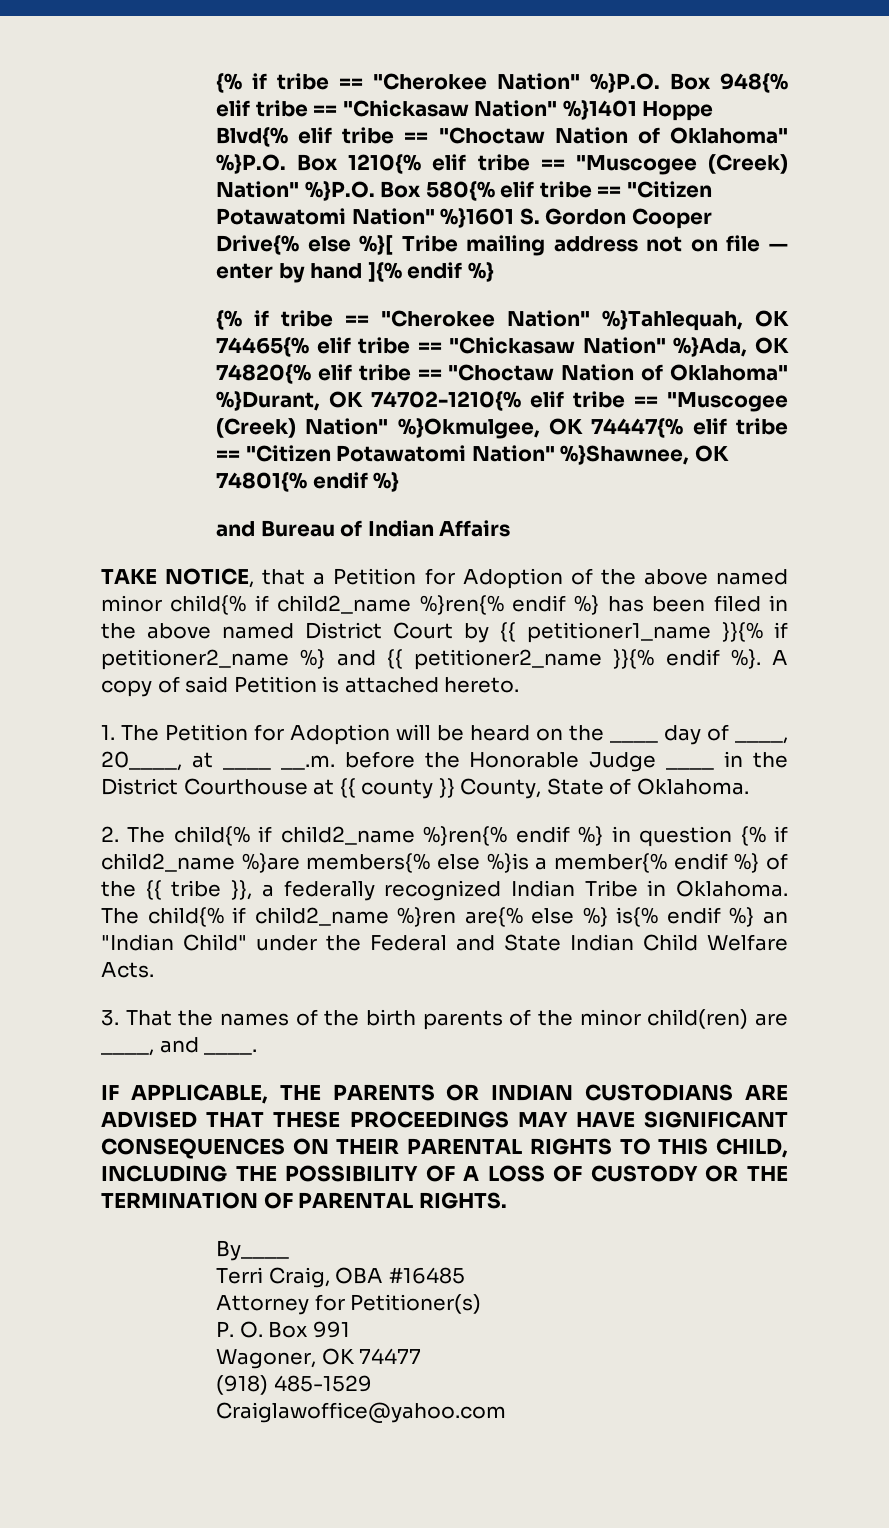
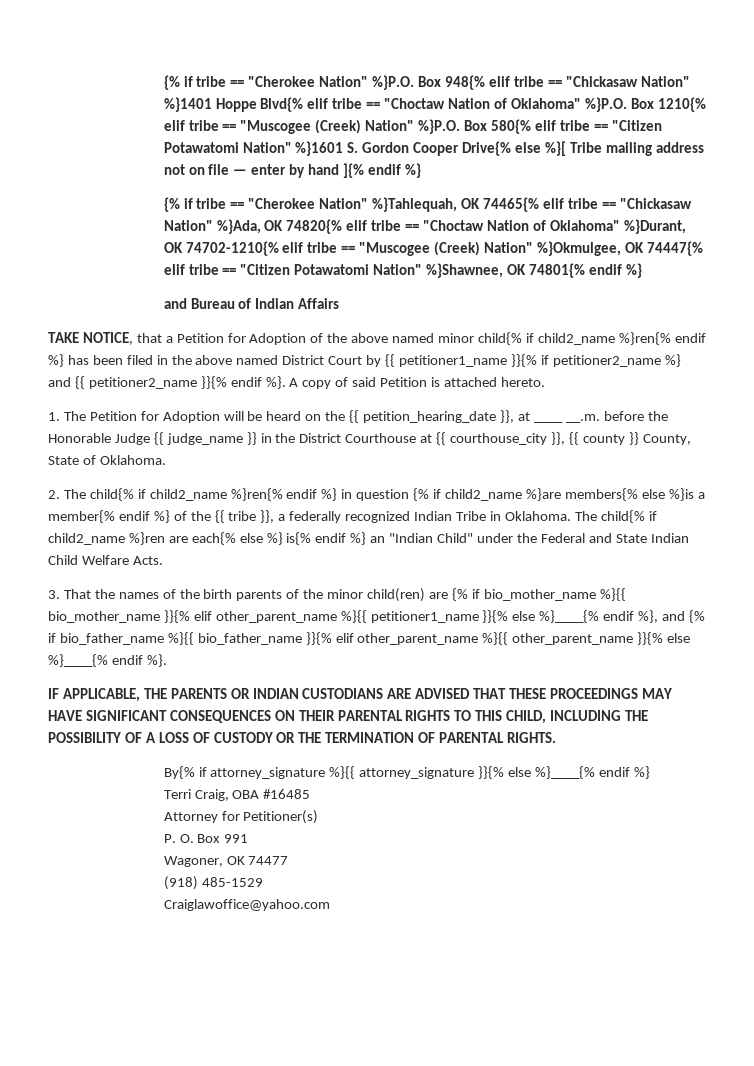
[610,724,788,745] [101,751,182,771] ____ day of ____, 20____, -> [349,410,514,423] {{ petition_hearing_date }},
[666,767,715,770] ____ -> [153,432,257,445] {{ judge_name }}
(356, 788) none -> [450,432,579,445] courthouse_city }}, {{
[464,907,523,927] are{% -> [168,532,236,545] are each{%
[101,1037,258,1056] ____, and ____. -> [451,588,626,601] [48,610,705,623] [48,632,691,645] [48,654,167,667] {% if bio_mother_name %}{{ bio_mother_name }}{% elif other_parent_name %}{{ petitioner1_name }}{% else %}____{% endif %}, and {% if bio_father_name %}{{ bio_father_name }}{% elif other_parent_name %}{{ other_parent_name }}{% else %}____{% endif %}.
[216,1240,290,1261] By____ -> [163,766,650,779] By{% if attorney_signature %}{{ attorney_signature }}{% else %}____{% endif %}

